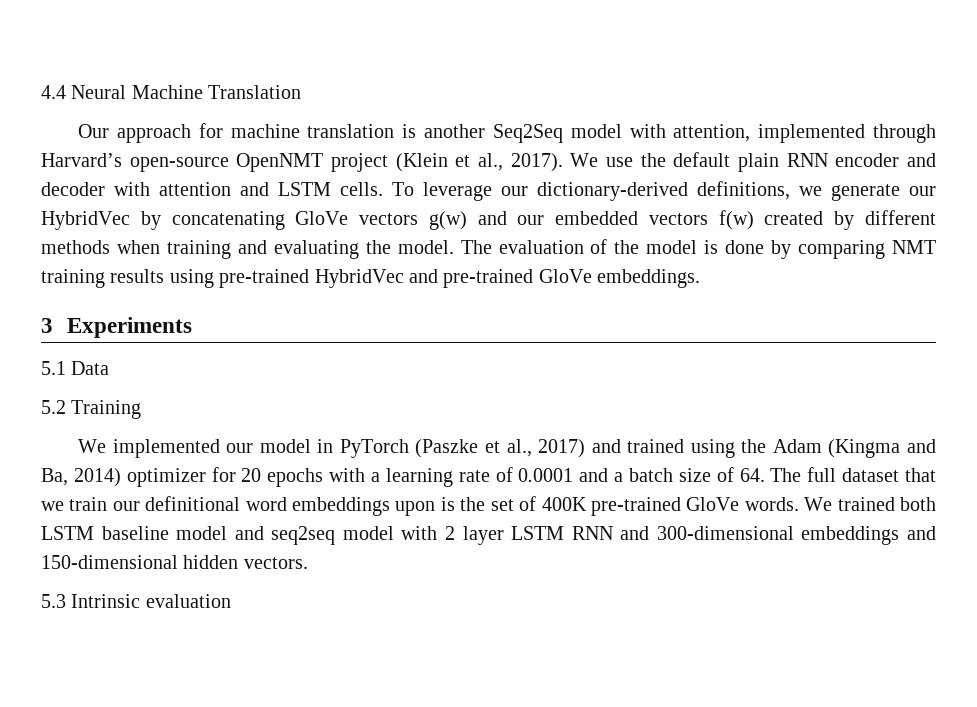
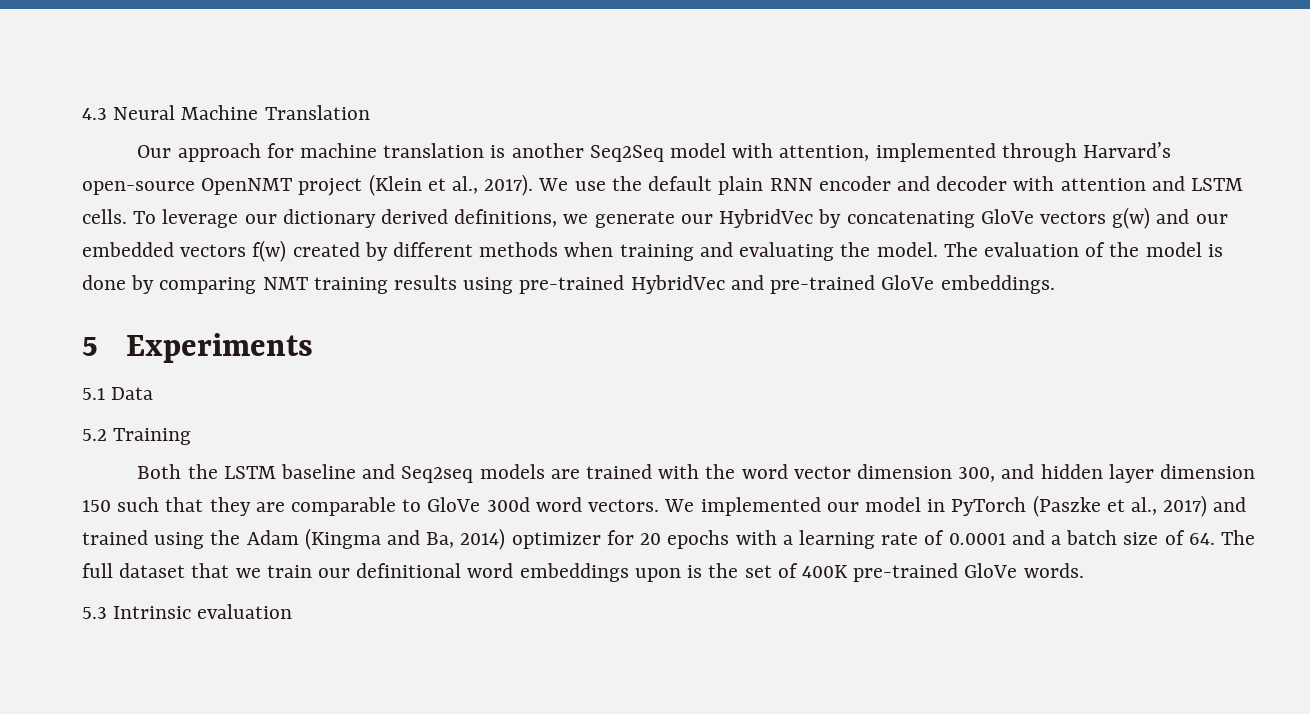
[41,85,66,99] 4.4 -> [82,108,107,120] 4.3
[537,182,688,201] dictionary-derived -> [282,209,449,228] dictionary derived
[41,318,53,333] 3 -> [82,337,98,356] 5
(142, 409) none -> [137,464,1256,483] [82,497,660,516] Both the LSTM baseline and Seq2seq models are trained with the word vector dimension 300, and hidden layer dimension 150 such that they are comparable to GloVe 300d word vectors.
[804,497,936,511] [41,526,936,545] [41,555,308,569] We trained both LSTM baseline model and seq2seq model with 2 layer LSTM RNN and 300-dimensional embeddings and 150-dimensional hidden vectors. -> (1084, 570) none

